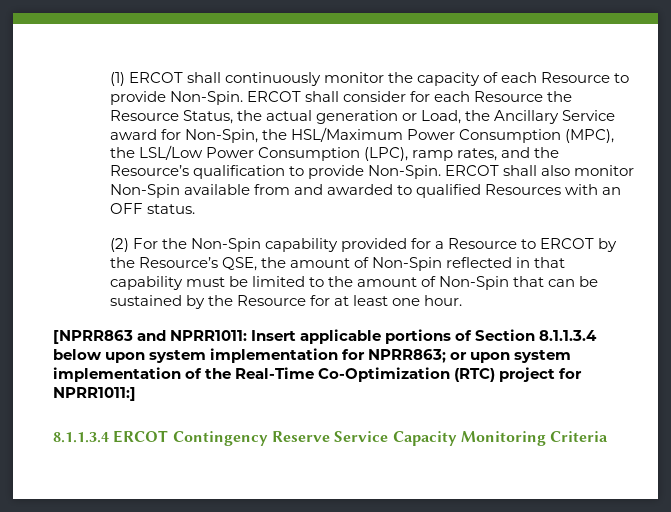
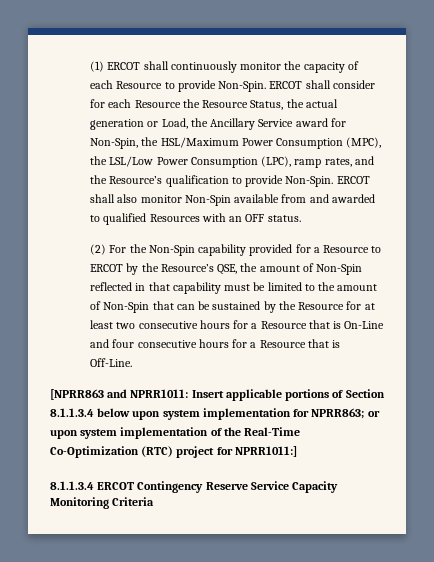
[391,295,462,306] one hour. -> [116,320,385,329] [90,339,341,348] [90,358,133,367] two consecutive hours for a Resource that is On-Line and four consecutive hours for a Resource that is Off-Line.

